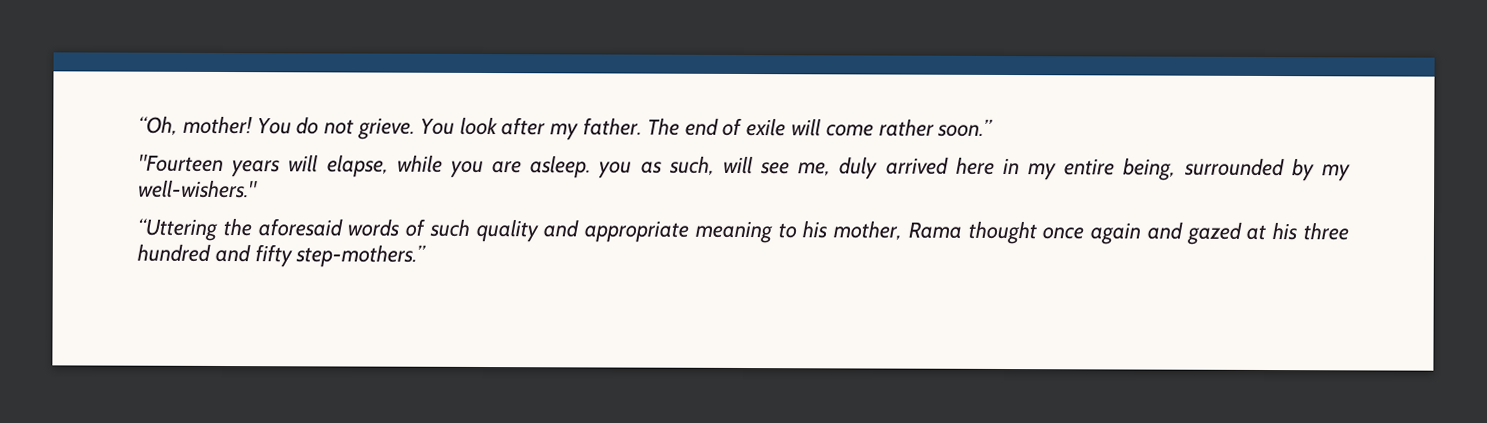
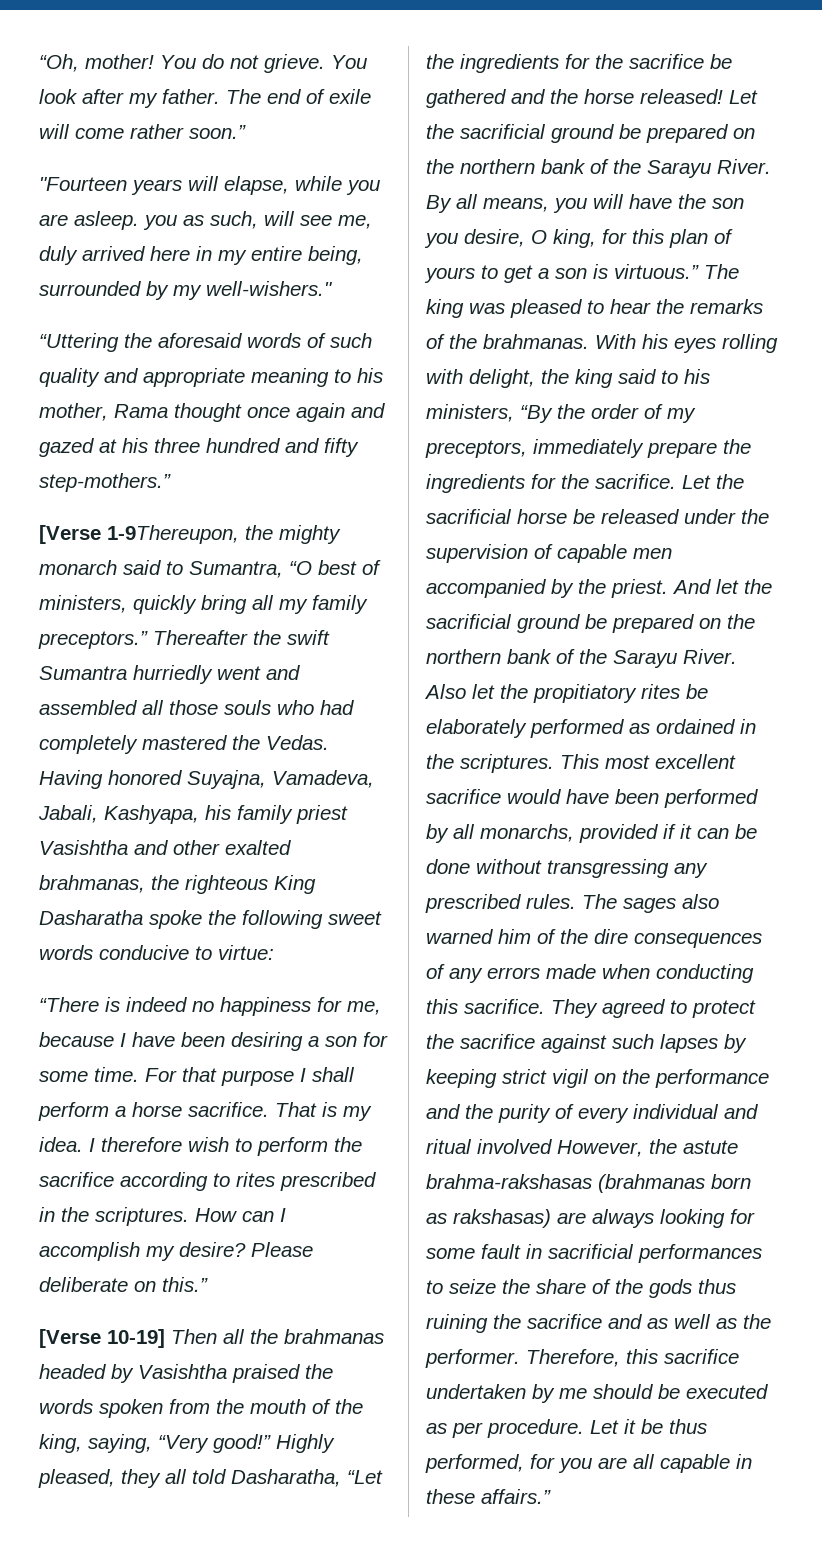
(427, 256) none -> [39,525,341,544] [39,560,381,578] [39,595,368,614] [38,630,330,649] [39,665,300,684] [39,700,354,715] [39,735,329,754] [39,770,374,789] [38,805,348,824] [39,840,291,855] [39,875,316,894] [39,910,382,929] [39,945,274,960] [39,997,381,1016] [39,1032,388,1051] [39,1067,355,1086] [38,1102,372,1121] [39,1137,362,1156] [39,1172,376,1191] [39,1207,286,1226] [39,1242,313,1261] [39,1277,208,1292] [39,1329,384,1348] [39,1364,333,1383] [39,1399,363,1418] [39,1434,335,1453] [38,1469,383,1488] [426,54,732,73] [426,89,758,108] [426,124,755,143] [426,159,771,178] [426,194,744,213] [424,229,733,248] [424,264,739,283] [426,299,763,318] [426,334,778,353] [426,369,710,388] [426,404,696,423] [425,439,751,458] [426,474,744,493] [426,509,769,524] [426,544,672,563] [426,579,772,598] [426,614,755,633] [426,649,737,668] [424,684,708,703] [426,719,756,738] [426,754,736,773] [426,789,758,808] [426,824,757,843] [426,859,708,878] [425,894,719,913] [426,929,762,948] [426,964,754,983] [426,999,756,1018] [426,1034,747,1053] [426,1069,769,1088] [426,1104,758,1123] [426,1139,738,1157] [426,1174,751,1193] [426,1209,755,1228] [426,1244,762,1263] [426,1279,736,1298] [426,1314,771,1333] [425,1349,739,1368] [426,1384,768,1403] [426,1419,707,1438] [425,1454,752,1473] [426,1489,551,1504] // [Verse 1-9Thereupon, the mighty monarch said to Sumantra, “O best of ministers, quickly bring all my family preceptors.” Thereafter the swift Sumantra hurriedly went and assembled all those souls who had completely mastered the Vedas. Having honored Suyajna, Vamadeva, Jabali, Kashyapa, his family priest Vasishtha and other exalted brahmanas, the righteous King Dasharatha spoke the following sweet words conducive to virtue: // “There is indeed no happiness for me, because I have been desiring a son for some time. For that purpose I shall perform a horse sacrifice. That is my idea. I therefore wish to perform the sacrifice according to rites prescribed in the scriptures. How can I accomplish my desire? Please deliberate on this.” // [Verse 10-19] Then all the brahmanas headed by Vasishtha praised the words spoken from the mouth of the king, saying, “Very good!” Highly pleased, they all told Dasharatha, “Let the ingredients for the sacrifice be gathered and the horse released! Let the sacrificial ground be prepared on the northern bank of the Sarayu River. By all means, you will have the son you desire, O king, for this plan of yours to get a son is virtuous.” The king was pleased to hear the remarks of the brahmanas. With his eyes rolling with delight, the king said to his ministers, “By the order of my preceptors, immediately prepare the ingredients for the sacrifice. Let the sacrificial horse be released under the supervision of capable men accompanied by the priest. And let the sacrificial ground be prepared on the northern bank of the Sarayu River. Also let the propitiatory rites be elaborately performed as ordained in the scriptures. This most excellent sacrifice would have been performed by all monarchs, provided if it can be done without transgressing any prescribed rules. The sages also warned him of the dire consequences of any errors made when conducting this sacrifice. They agreed to protect the sacrifice against such lapses by keeping strict vigil on the performance and the purity of every individual and ritual involved However, the astute brahma-rakshasas (brahmanas born as rakshasas) are always looking for some fault in sacrificial performances to seize the share of the gods thus ruining the sacrifice and as well as the performer. Therefore, this sacrifice undertaken by me should be executed as per procedure. Let it be thus performed, for you are all capable in these affairs.”

